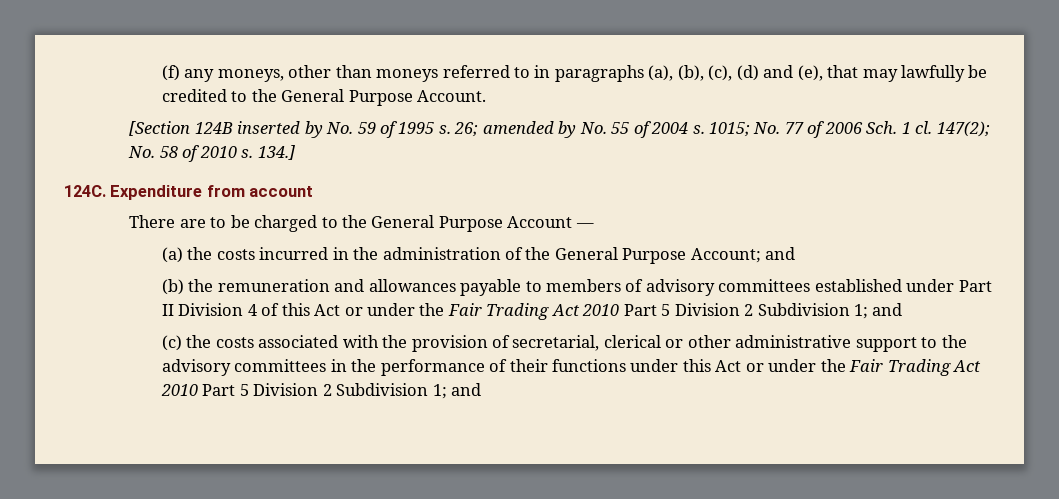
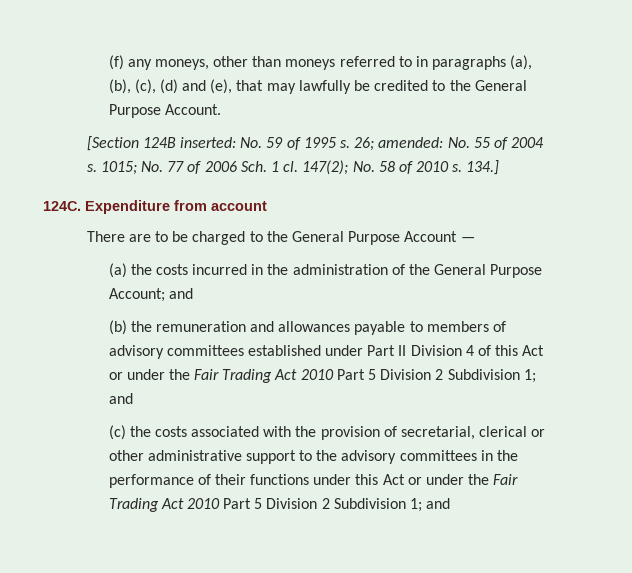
[237,121,323,138] inserted by -> [180,137,237,148] inserted:
[482,121,577,138] amended by -> [378,137,444,148] amended:

